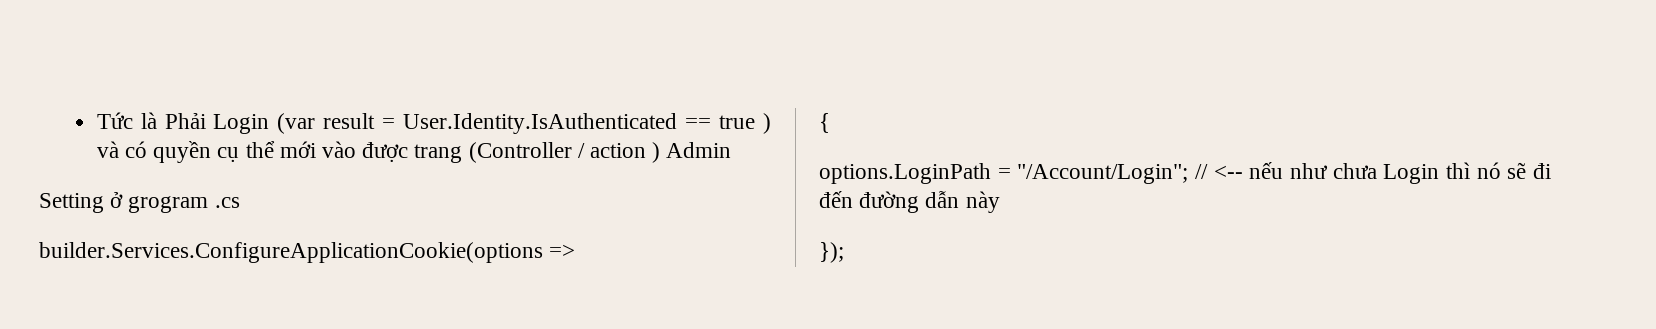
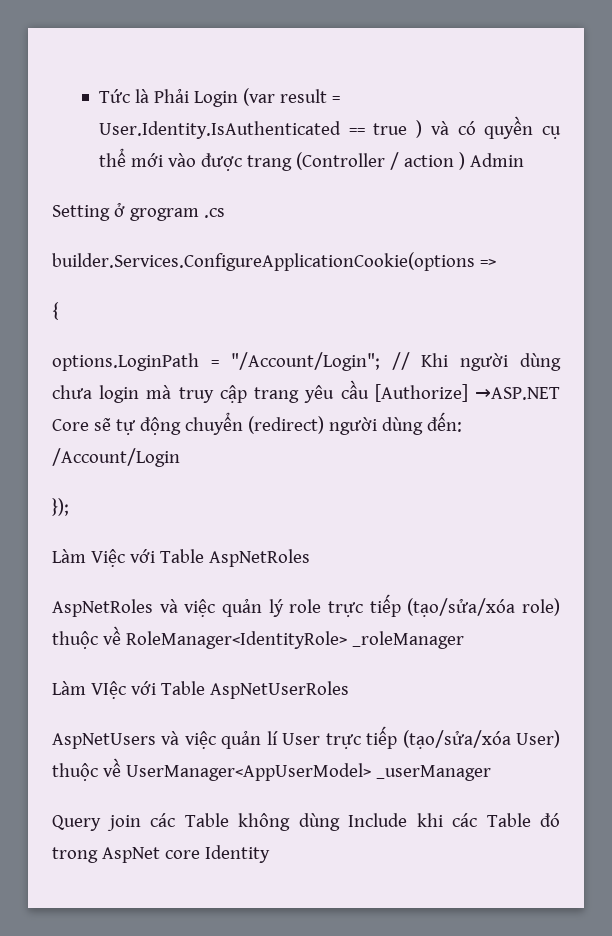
[1213,162,1551,184] [819,191,1000,213] [819,242,844,263] <-- nếu như chưa Login thì nó sẽ đi đến đường dẫn này // }); -> [421,353,561,371] [52,380,560,403] [52,412,462,435] [52,448,180,467] [52,498,69,516] [52,549,310,567] [52,594,560,617] [52,626,464,649] [52,681,349,699] [52,726,561,749] [52,758,491,781] [52,813,560,831] [52,845,270,863] Khi người dùng chưa login mà truy cập trang yêu cầu [Authorize] →ASP.NET Core sẽ tự động chuyển (redirect) người dùng đến: /Account/Login // }); // Làm Việc với Table AspNetRoles // AspNetRoles và việc quản lý role trực tiếp (tạo/sửa/xóa role) thuộc về RoleManager<IdentityRole> _roleManager // Làm VIệc với Table AspNetUserRoles // AspNetUsers và việc quản lí User trực tiếp (tạo/sửa/xóa User) thuộc về UserManager<AppUserModel> _userManager // Query join các Table không dùng Include khi các Table đó trong AspNet core Identity

